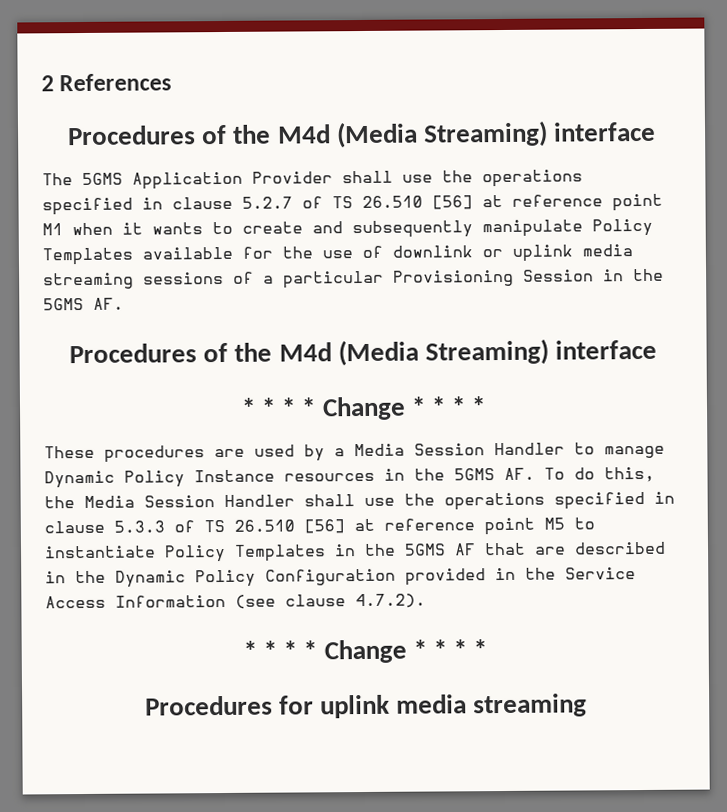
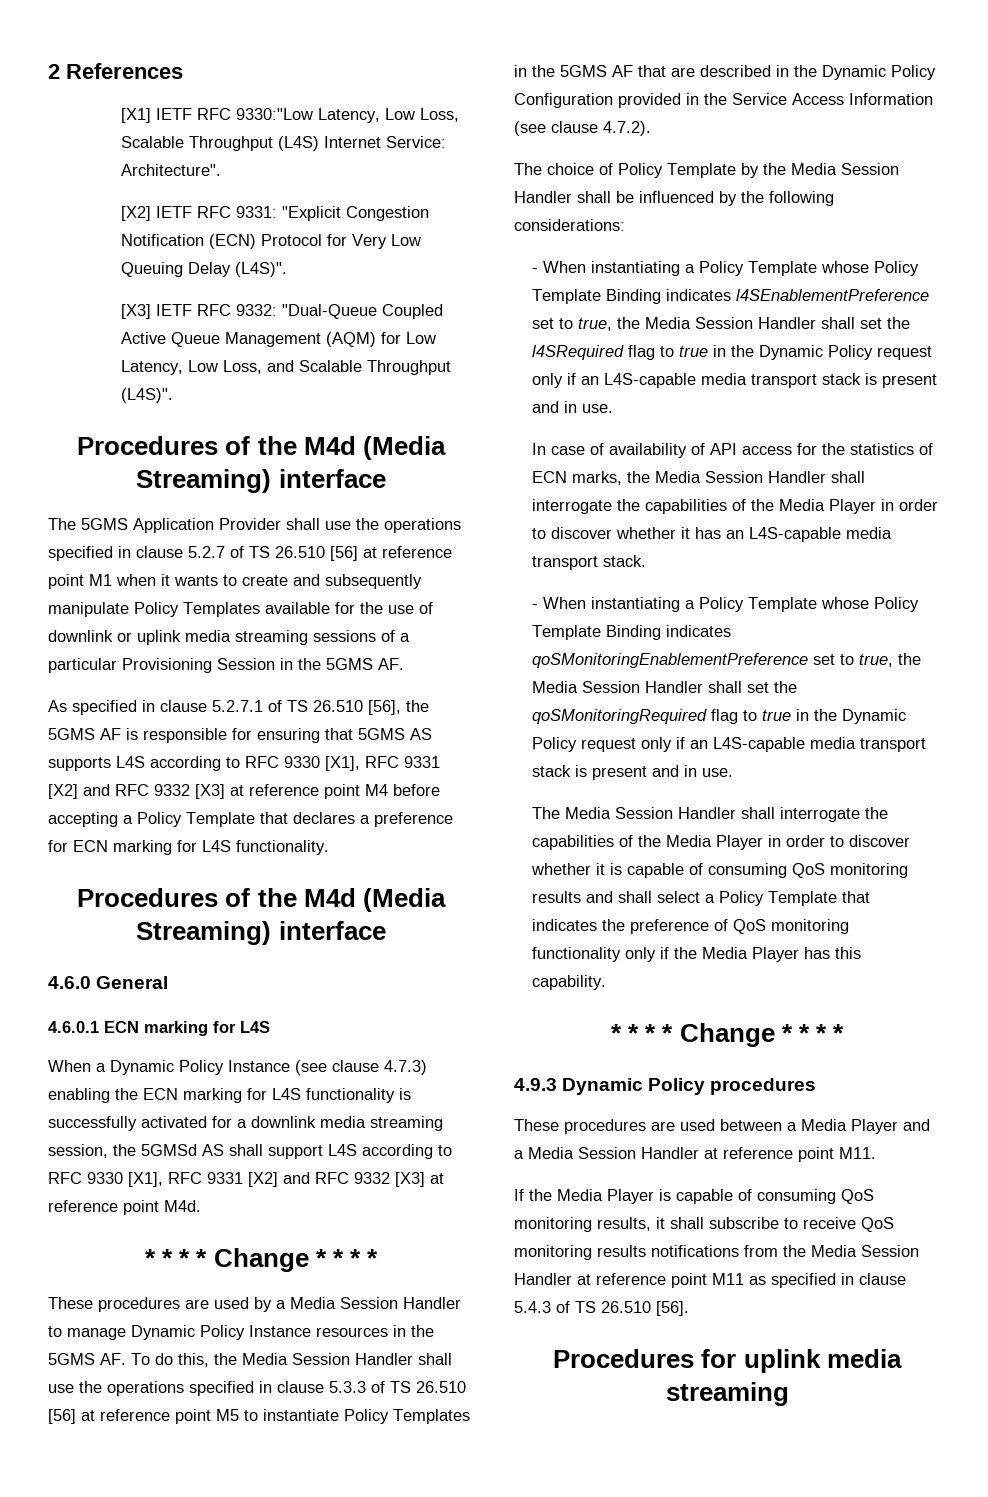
(173, 82) none -> [121,108,460,123] [121,136,447,151] [121,164,222,176] [121,206,430,221] [121,234,422,249] [121,262,288,277] [121,304,444,319] [121,332,437,347] [121,360,452,375] [121,388,174,403] // [X1] IETF RFC 9330:"Low Latency, Low Loss, Scalable Throughput (L4S) Internet Service: Architecture". // [X2] IETF RFC 9331: "Explicit Congestion Notification (ECN) Protocol for Very Low Queuing Delay (L4S)". // [X3] IETF RFC 9332: "Dual-Queue Coupled Active Queue Management (AQM) for Low Latency, Low Loss, and Scalable Throughput (L4S)".
[69,338,657,367] // Procedures of the M4d (Media Streaming) interface -> [48,700,429,715] [48,728,432,743] [48,756,440,771] [48,784,440,799] [48,812,453,827] [48,840,329,855] [77,888,446,912] [136,921,386,945] [48,976,169,989] [48,1021,270,1036] [48,1060,427,1075] [48,1088,411,1103] [48,1116,443,1131] [48,1144,452,1159] [48,1172,444,1187] [48,1200,201,1215] // As specified in clause 5.2.7.1 of TS 26.510 [56], the 5GMS AF is responsible for ensuring that 5GMS AS supports L4S according to RFC 9330 [X1], RFC 9331 [X2] and RFC 9332 [X3] at reference point M4 before accepting a Policy Template that declares a preference for ECN marking for L4S functionality. // Procedures of the M4d (Media Streaming) interface // 4.6.0 General // 4.6.0.1 ECN marking for L4S // When a Dynamic Policy Instance (see clause 4.7.3) enabling the ECN marking for L4S functionality is successfully activated for a downlink media streaming session, the 5GMSd AS shall support L4S according to RFC 9330 [X1], RFC 9331 [X2] and RFC 9332 [X3] at reference point M4d.
[242,639,488,664] // * * * * Change * * * * -> [514,163,899,178] [514,191,834,206] [514,219,625,231] [532,261,920,276] [532,289,930,304] [532,317,911,331] [532,345,933,360] [532,373,938,388] [532,401,614,413] [532,443,934,458] [532,471,866,485] [532,499,939,514] [532,527,893,542] [532,555,647,570] [532,597,920,612] [532,625,732,640] [532,653,922,668] [532,681,798,693] [532,709,907,724] [532,737,927,752] [532,765,734,780] [532,807,889,822] [532,835,911,850] [531,863,909,878] [532,891,871,906] [532,919,850,934] [532,947,862,962] [532,975,607,990] [611,1023,844,1047] [514,1078,817,1095] [514,1119,930,1134] [514,1147,876,1162] [514,1189,874,1204] [514,1217,894,1232] [514,1245,919,1260] [514,1273,906,1288] [514,1301,689,1316] // The choice of Policy Template by the Media Session Handler shall be influenced by the following considerations: // - When instantiating a Policy Template whose Policy Template Binding indicates l4SEnablementPreference set to true, the Media Session Handler shall set the l4SRequired flag to true in the Dynamic Policy request only if an L4S-capable media transport stack is present and in use. // In case of availability of API access for the statistics of ECN marks, the Media Session Handler shall interrogate the capabilities of the Media Player in order to discover whether it has an L4S-capable media transport stack. // - When instantiating a Policy Template whose Policy Template Binding indicates qoSMonitoringEnablementPreference set to true, the Media Session Handler shall set the qoSMonitoringRequired flag to true in the Dynamic Policy request only if an L4S-capable media transport stack is present and in use. // The Media Session Handler shall interrogate the capabilities of the Media Player in order to discover whether it is capable of consuming QoS monitoring results and shall select a Policy Template that indicates the preference of QoS monitoring functionality only if the Media Player has this capability. // * * * * Change * * * * // 4.9.3 Dynamic Policy procedures // These procedures are used between a Media Player and a Media Session Handler at reference point M11. // If the Media Player is capable of consuming QoS monitoring results, it shall subscribe to receive QoS monitoring results notifications from the Media Session Handler at reference point M11 as specified in clause 5.4.3 of TS 26.510 [56].

